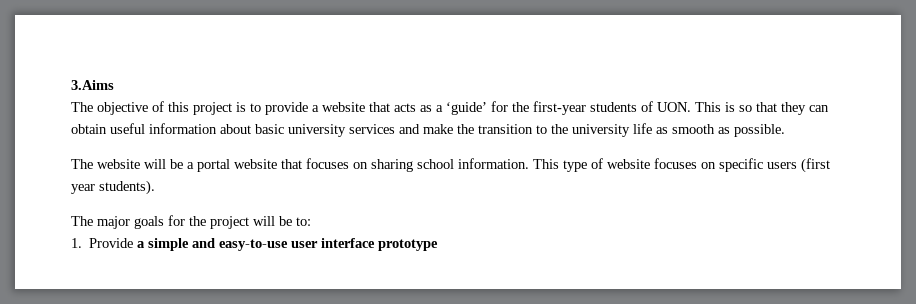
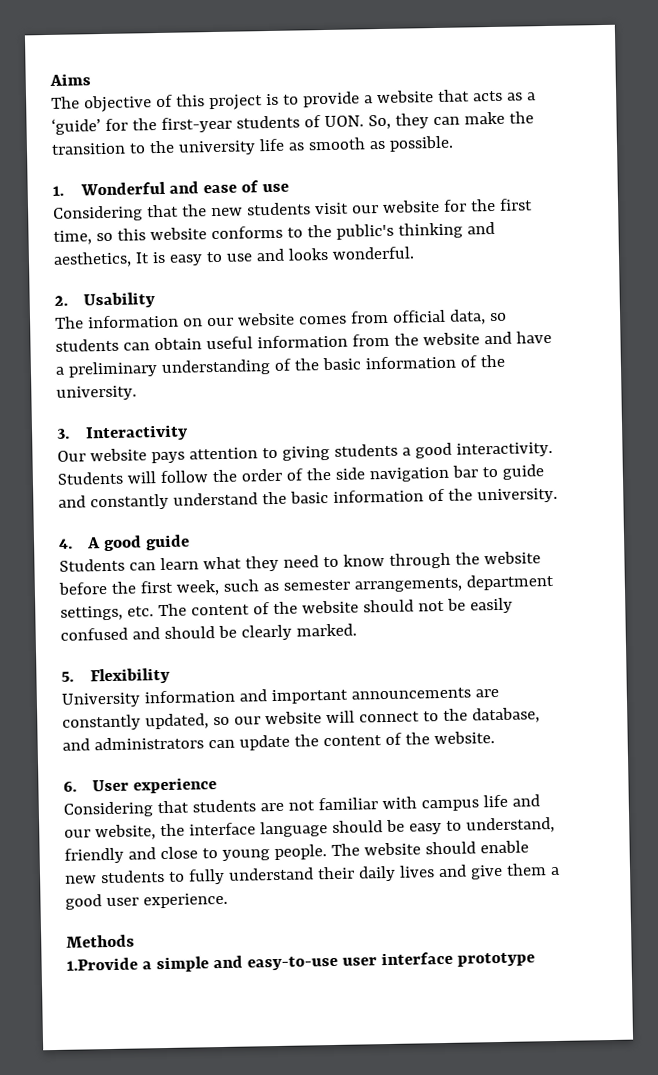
[71,80,114,90] 3.Aims -> [49,73,91,86] Aims
[695,102,829,115] [71,123,420,137] This is so that they can obtain useful information about basic university services and -> [367,113,460,130] So, they can
[71,158,830,173] [71,180,155,195] [71,215,311,229] [71,238,134,248] The website will be a portal website that focuses on sharing school information. This type of website focuses on specific users (first year students). // The major goals for the project will be to: // 1. Provide -> [52,180,290,196] [53,198,533,222] [53,221,495,245] [53,246,414,268] [54,292,156,309] [54,309,507,329] [55,330,552,352] [55,354,505,378] [56,385,137,401] [57,424,189,442] [57,441,553,464] [57,464,544,485] [58,487,558,511] [58,534,191,552] [59,551,541,572] [58,573,554,596] [60,597,513,621] [60,623,357,641] [61,667,171,685] [61,687,499,708] [62,707,540,731] [62,731,495,751] [63,777,218,794] [63,794,540,818] [64,816,555,841] [64,840,529,864] [65,863,560,885] [65,892,228,910] [66,934,135,948] [66,957,138,971] 1. Wonderful and ease of use // Considering that the new students visit our website for the first time, so this website conforms to the public's thinking and aesthetics, It is easy to use and looks wonderful. // 2. Usability // The information on our website comes from official data, so students can obtain useful information from the website and have a preliminary understanding of the basic information of the university. // 3. Interactivity // Our website pays attention to giving students a good interactivity. Students will follow the order of the side navigation bar to guide and constantly understand the basic information of the university. // 4. A good guide // Students can learn what they need to know through the website before the first week, such as semester arrangements, department settings, etc. The content of the website should not be easily confused and should be clearly marked. // 5. Flexibility // University information and important announcements are constantly updated, so our website will connect to the database, and administrators can update the content of the website. // 6. User experience // Considering that students are not familiar with campus life and our website, the interface language should be easy to understand, friendly and close to young people. The website should enable new students to fully understand their daily lives and give them a good user experience. // Methods // 1.Provide

